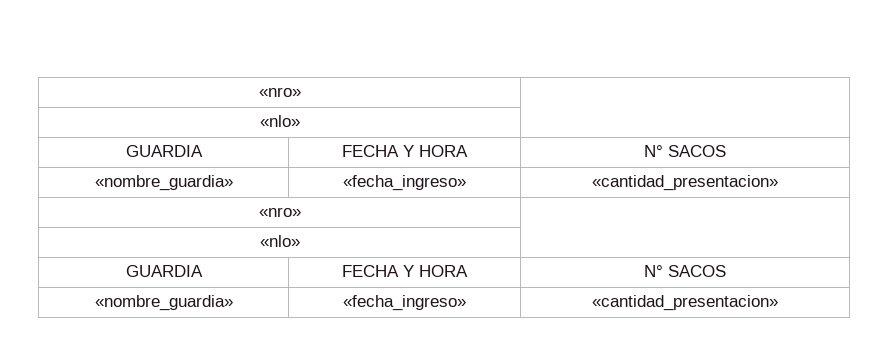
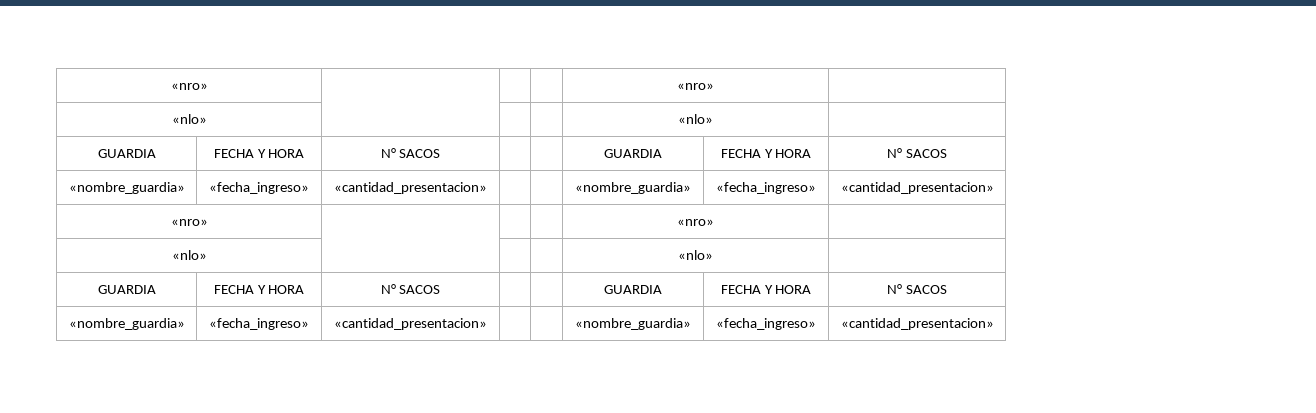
[258,87,301,97] [259,115,300,127] [125,145,203,157] [342,145,468,157] [644,145,726,157] [94,175,233,191] [343,175,466,191] [592,175,778,191] [258,207,301,217] [259,235,300,247] [125,265,203,277] [342,265,468,277] [644,265,726,277] [94,295,233,311] [343,295,466,311] [592,295,778,311] «nro» | // «nlo» | // GUARDIA | FECHA Y HORA | N° SACOS // «nombre_guardia» | «fecha_ingreso» | «cantidad_presentacion» // «nro» | // «nlo» | // GUARDIA | FECHA Y HORA | N° SACOS // «nombre_guardia» | «fecha_ingreso» | «cantidad_presentacion» -> [170,83,208,90] [677,83,714,90] [171,114,207,124] [678,114,713,124] [97,149,156,158] [213,149,305,158] [380,148,441,158] [604,149,662,158] [720,149,812,158] [887,148,947,158] [68,182,185,194] [208,182,309,194] [334,182,487,194] [575,182,691,194] [716,182,816,194] [840,182,994,194] [170,219,208,226] [677,219,714,226] [171,250,207,260] [678,250,713,260] [97,285,156,294] [213,285,305,294] [380,284,441,294] [604,285,662,294] [720,285,812,294] [887,284,947,294] [68,318,185,330] [208,318,309,330] [334,318,487,330] [575,318,691,330] [716,318,816,330] [840,318,994,330] «nro» | | | | «nro» | // «nlo» | | | | «nlo» | // GUARDIA | FECHA Y HORA | N° SACOS | | | GUARDIA | FECHA Y HORA | N° SACOS // «nombre_guardia» | «fecha_ingreso» | «cantidad_presentacion» | | | «nombre_guardia» | «fecha_ingreso» | «cantidad_presentacion» // «nro» | | | | «nro» | // «nlo» | | | | «nlo» | // GUARDIA | FECHA Y HORA | N° SACOS | | | GUARDIA | FECHA Y HORA | N° SACOS // «nombre_guardia» | «fecha_ingreso» | «cantidad_presentacion» | | | «nombre_guardia» | «fecha_ingreso» | «cantidad_presentacion»

